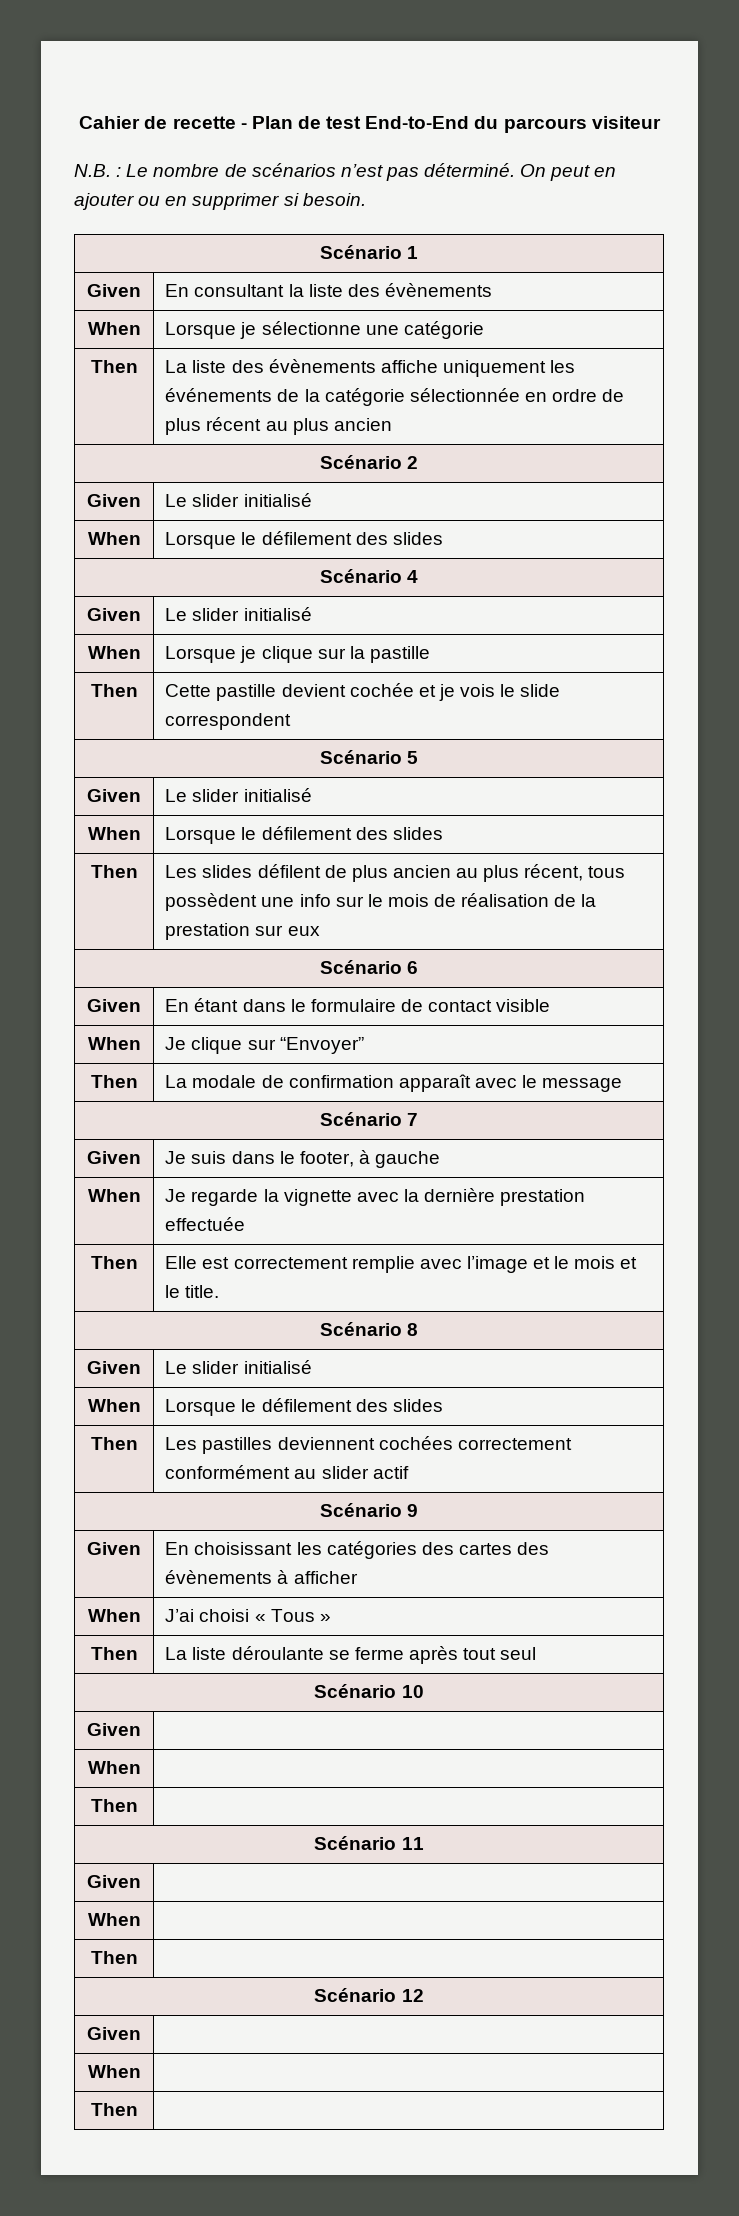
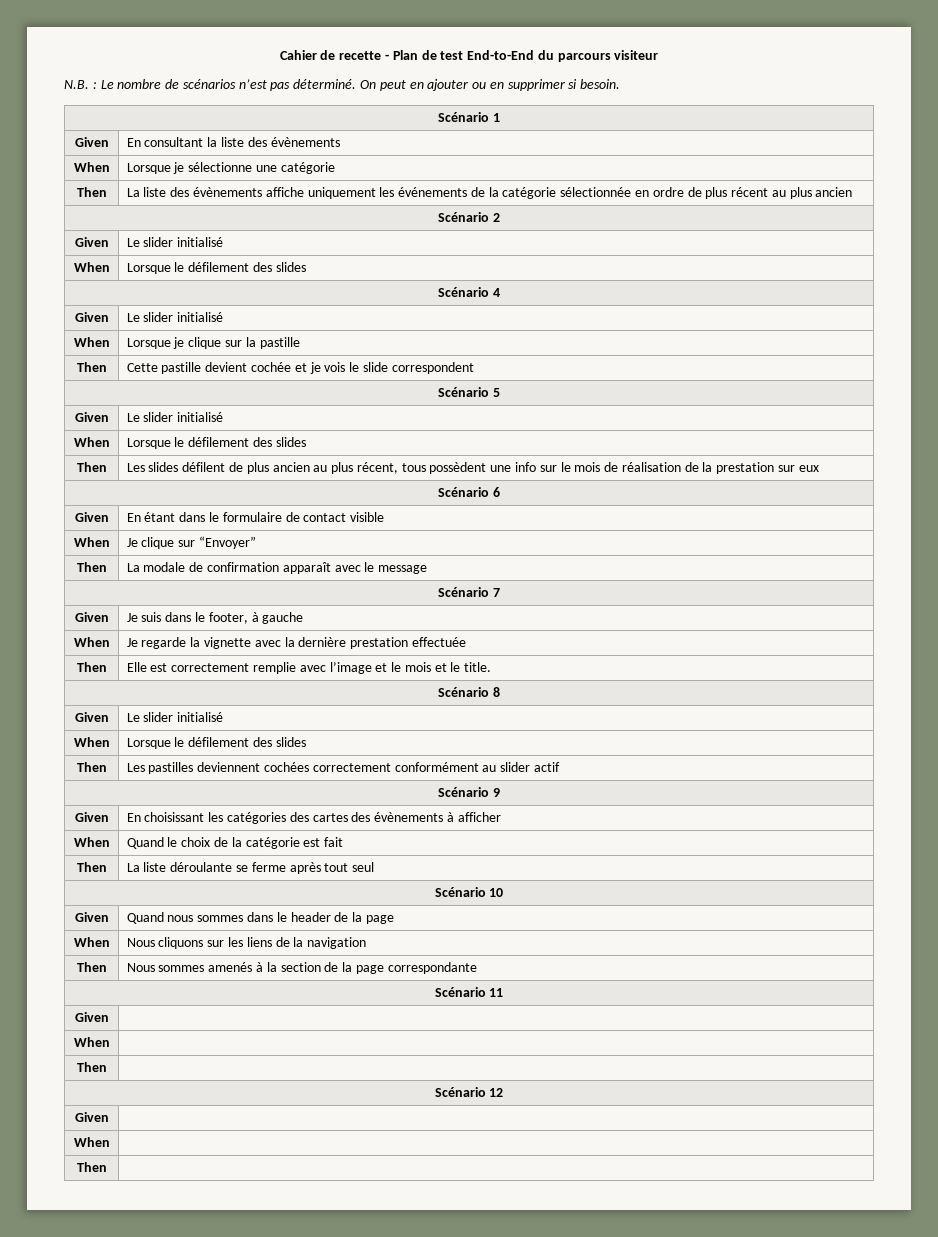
[165,1609,331,1622] J’ai choisi « Tous » -> [126,837,344,849] Quand le choix de la catégorie est fait
[87,1761,141,1774] [90,1799,138,1812] // When | // Then | -> [126,912,394,924] [73,937,110,947] [126,937,367,949] [76,962,107,972] [126,962,477,974] Quand nous sommes dans le header de la page // When | Nous cliquons sur les liens de la navigation // Then | Nous sommes amenés à la section de la page correspondante

